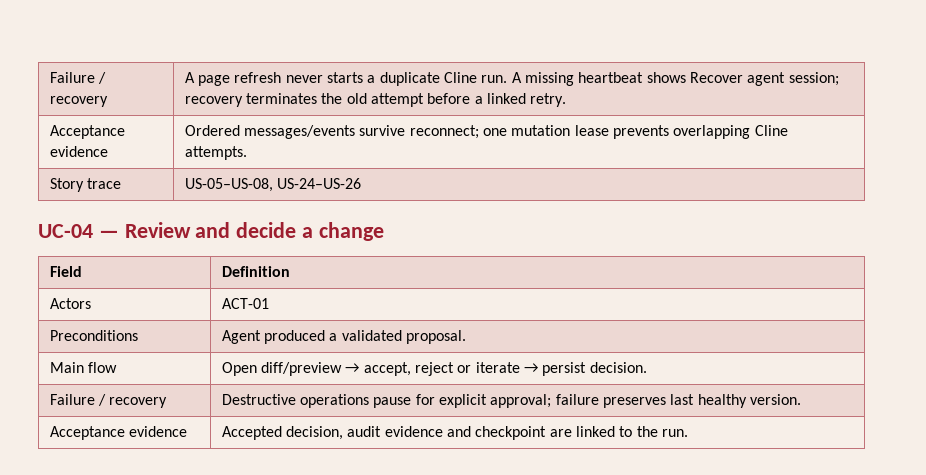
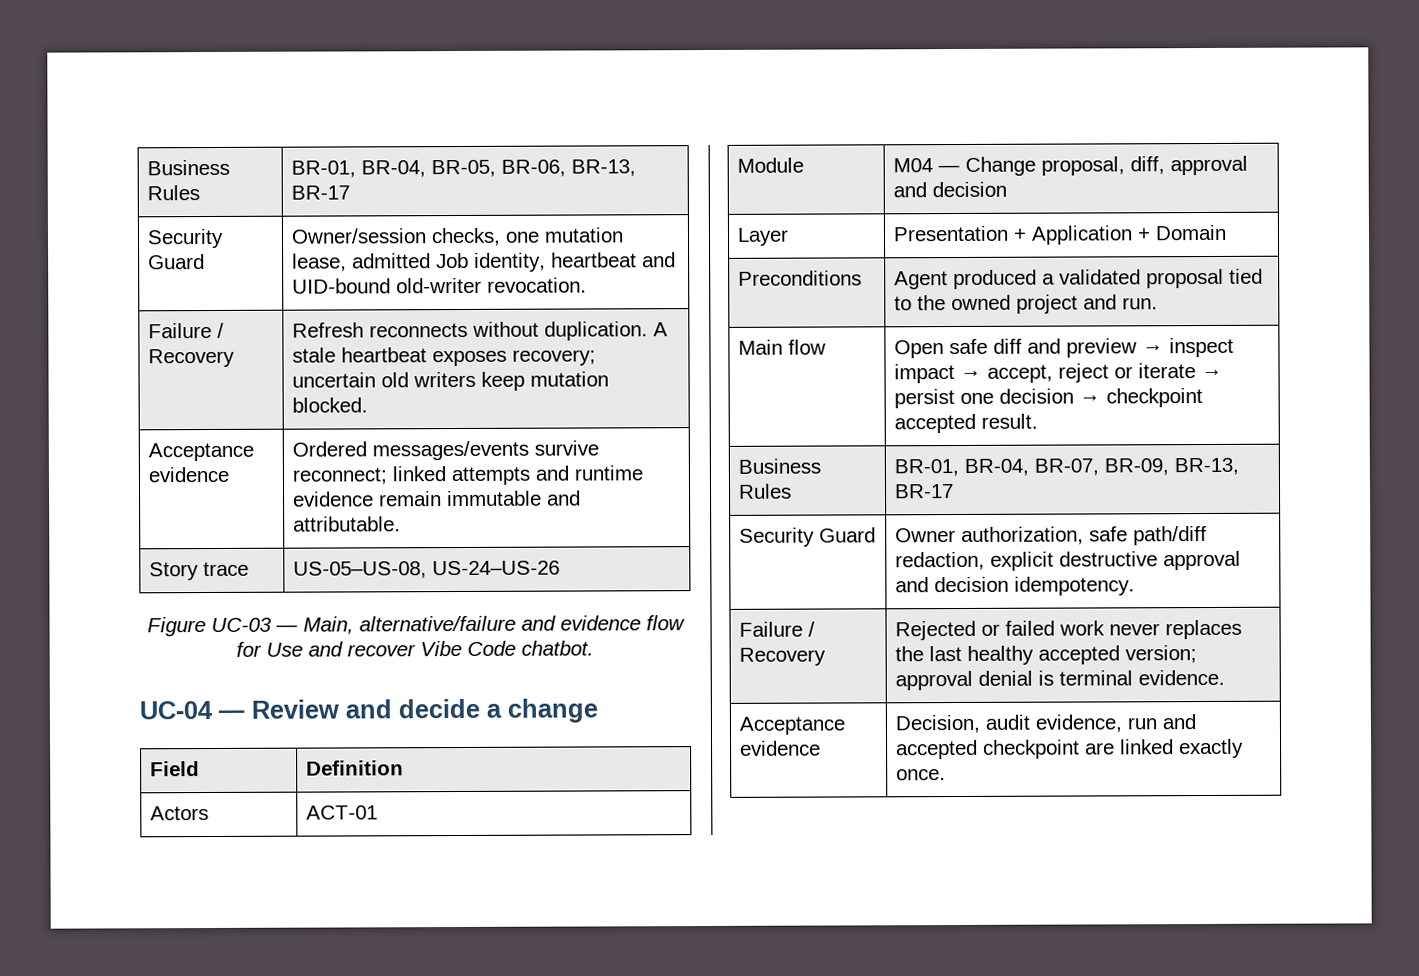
[49,72,107,84] [49,96,108,107] [184,72,839,86] [184,93,567,107] Failure / recovery | A page refresh never starts a duplicate Cline run. A missing heartbeat shows Recover agent session; recovery terminates the old attempt before a linked retry. -> [146,159,230,176] [146,185,200,201] [290,159,636,178] [290,185,350,200] [146,228,224,249] [147,254,205,270] [290,227,624,247] [291,252,676,272] [291,277,587,294] [147,322,224,339] [147,348,235,368] [291,321,668,341] [291,347,596,367] [291,371,609,391] [291,397,368,413] Business Rules | BR-01, BR-04, BR-05, BR-06, BR-13, BR-17 // Security Guard | Owner/session checks, one mutation lease, admitted Job identity, heartbeat and UID-bound old-writer revocation. // Failure / Recovery | Refresh reconnects without duplication. A stale heartbeat exposes recovery; uncertain old writers keep mutation blocked.
[483,125,788,139] [184,146,247,160] [49,178,122,192] [184,178,362,192] one mutation lease prevents overlapping Cline attempts. // Story trace | US-05–US-08, US-24–US-26 -> [391,465,643,486] [292,490,581,507] [292,516,401,532] [148,561,249,581] [292,560,560,579] [146,615,685,637] [236,640,594,657] linked attempts and runtime evidence remain immutable and attributable. // Story trace | US-05–US-08, US-24–US-26 // Figure UC-03 — Main, alternative/failure and evidence flow for Use and recover Vibe Code chatbot.
(269, 303) none -> [736,157,804,173] [892,155,1248,176] [892,181,1007,198] [736,227,789,246] [892,224,1227,245] // Module | M04 — Change proposal, diff, approval and decision // Layer | Presentation + Application + Domain
[406,330,467,344] [49,362,118,373] [221,362,343,376] proposal. // Main flow | Open diff/preview -> [1145,268,1263,289] [893,294,1158,314] [737,339,826,355] [893,337,1234,359] [893,364,955,384] proposal tied to the owned project and run. // Main flow | Open safe diff and preview → inspect impact
[589,362,647,373] [49,394,168,408] [221,394,802,408] [49,426,188,440] [221,426,689,440] decision. // Failure / recovery | Destructive operations pause for explicit approval; failure preserves last healthy version. // Acceptance evidence | Accepted decision, audit evidence and checkpoint are linked to the run. -> [959,388,1203,408] [893,413,1038,434] [737,458,821,474] [737,483,792,499] [893,457,1239,477] [893,484,954,499] [738,527,876,547] [894,526,1207,546] [894,550,1241,571] [894,576,1135,596] [738,621,815,637] [738,647,826,666] [894,619,1242,641] [894,645,1197,665] [894,669,1225,691] [738,716,845,735] [739,740,821,756] [894,714,1196,734] [895,738,1244,760] [895,769,946,781] one decision → checkpoint accepted result. // Business Rules | BR-01, BR-04, BR-07, BR-09, BR-13, BR-17 // Security Guard | Owner authorization, safe path/diff redaction, explicit destructive approval and decision idempotency. // Failure / Recovery | Rejected or failed work never replaces the last healthy accepted version; approval denial is terminal evidence. // Acceptance evidence | Decision, audit evidence, run and accepted checkpoint are linked exactly once.

